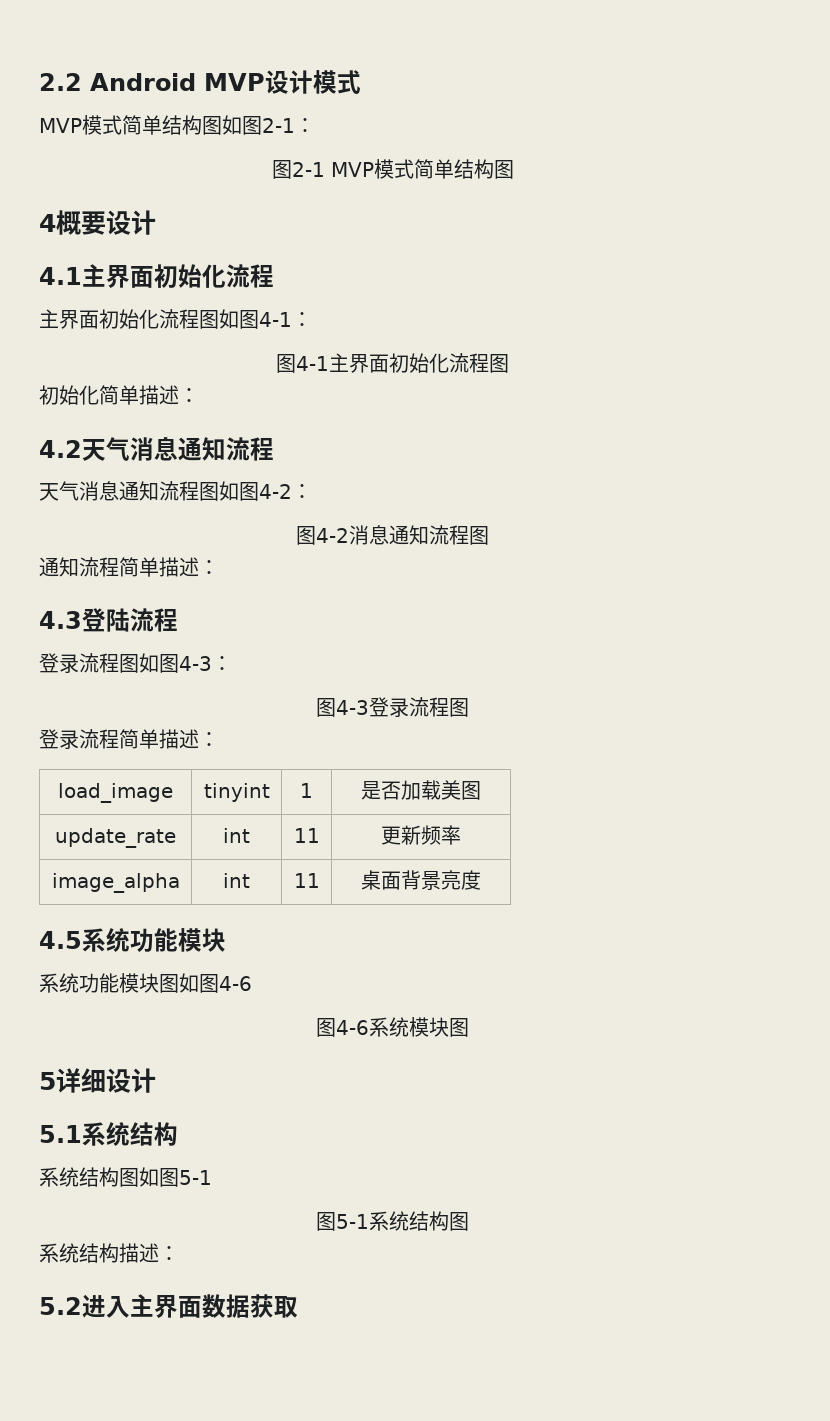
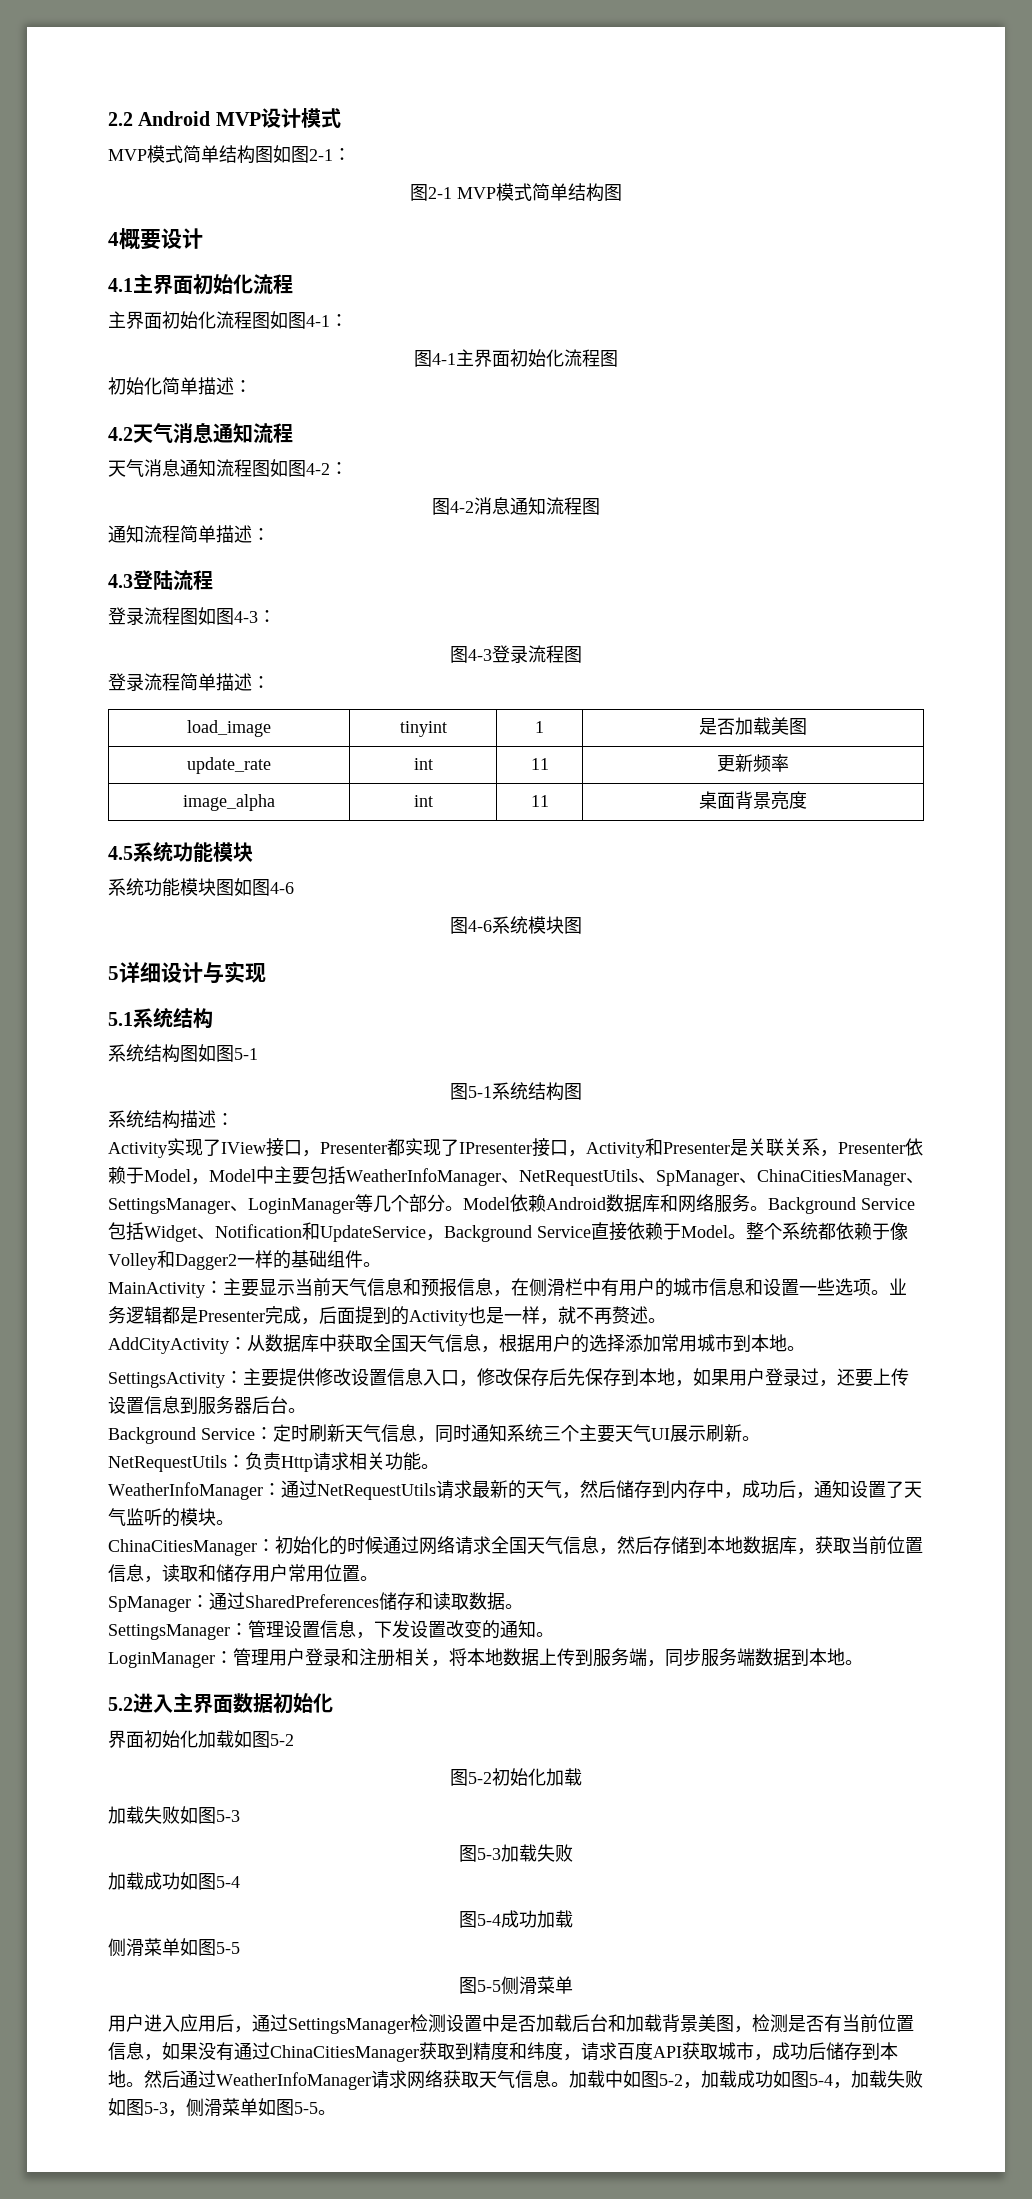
(156, 1080) none -> [203,961,266,984] 与实现
(179, 1253) none -> [108,1138,923,1158] [108,1166,924,1186] [108,1194,915,1214] [108,1222,908,1242] [108,1250,381,1270] [108,1278,907,1298] [108,1306,666,1326] [108,1334,805,1354] [108,1368,909,1388] [108,1396,306,1415] [108,1424,760,1444] [108,1452,439,1472] [108,1480,922,1500] [108,1508,234,1527] [108,1536,923,1556] [108,1564,378,1583] [108,1592,523,1612] [108,1620,554,1640] [108,1648,863,1668] // Activity实现了IView接口，Presenter都实现了IPresenter接口，Activity和Presenter是关联关系，Presenter依赖于Model，Model中主要包括WeatherInfoManager、NetRequestUtils、SpManager、ChinaCitiesManager、SettingsManager、LoginManager等几个部分。Model依赖Android数据库和网络服务。Background Service包括Widget、Notification和UpdateService，Background Service直接依赖于Model。整个系统都依赖于像Volley和Dagger2一样的基础组件。 // MainActivity：主要显示当前天气信息和预报信息，在侧滑栏中有用户的城市信息和设置一些选项。业务逻辑都是Presenter完成，后面提到的Activity也是一样，就不再赘述。 // AddCityActivity：从数据库中获取全国天气信息，根据用户的选择添加常用城市到本地。 // SettingsActivity：主要提供修改设置信息入口，修改保存后先保存到本地，如果用户登录过，还要上传设置信息到服务器后台。 // Background Service：定时刷新天气信息，同时通知系统三个主要天气UI展示刷新。 // NetRequestUtils：负责Http请求相关功能。 // WeatherInfoManager：通过NetRequestUtils请求最新的天气，然后储存到内存中，成功后，通知设置了天气监听的模块。 // ChinaCitiesManager：初始化的时候通过网络请求全国天气信息，然后存储到本地数据库，获取当前位置信息，读取和储存用户常用位置。 // SpManager：通过SharedPreferences储存和读取数据。 // SettingsManager：管理设置信息，下发设置改变的通知。 // LoginManager：管理用户登录和注册相关，将本地数据上传到服务端，同步服务端数据到本地。
[250,1294,298,1318] 获取 -> [273,1693,333,1714] [108,1730,294,1748] [450,1768,582,1786] [108,1806,240,1824] [459,1844,573,1862] [108,1872,240,1890] [459,1910,573,1928] [108,1938,240,1957] [459,1976,573,1995] [108,2014,914,2034] [108,2042,898,2062] [108,2070,923,2090] [108,2098,336,2117] 初始化 // 界面初始化加载如图5-2 // 图5-2初始化加载 // 加载失败如图5-3 // 图5-3加载失败 // 加载成功如图5-4 // 图5-4成功加载 // 侧滑菜单如图5-5 // 图5-5侧滑菜单 // 用户进入应用后，通过SettingsManager检测设置中是否加载后台和加载背景美图，检测是否有当前位置信息，如果没有通过ChinaCitiesManager获取到精度和纬度，请求百度API获取城市，成功后储存到本地。然后通过WeatherInfoManager请求网络获取天气信息。加载中如图5-2，加载成功如图5-4，加载失败如图5-3，侧滑菜单如图5-5。

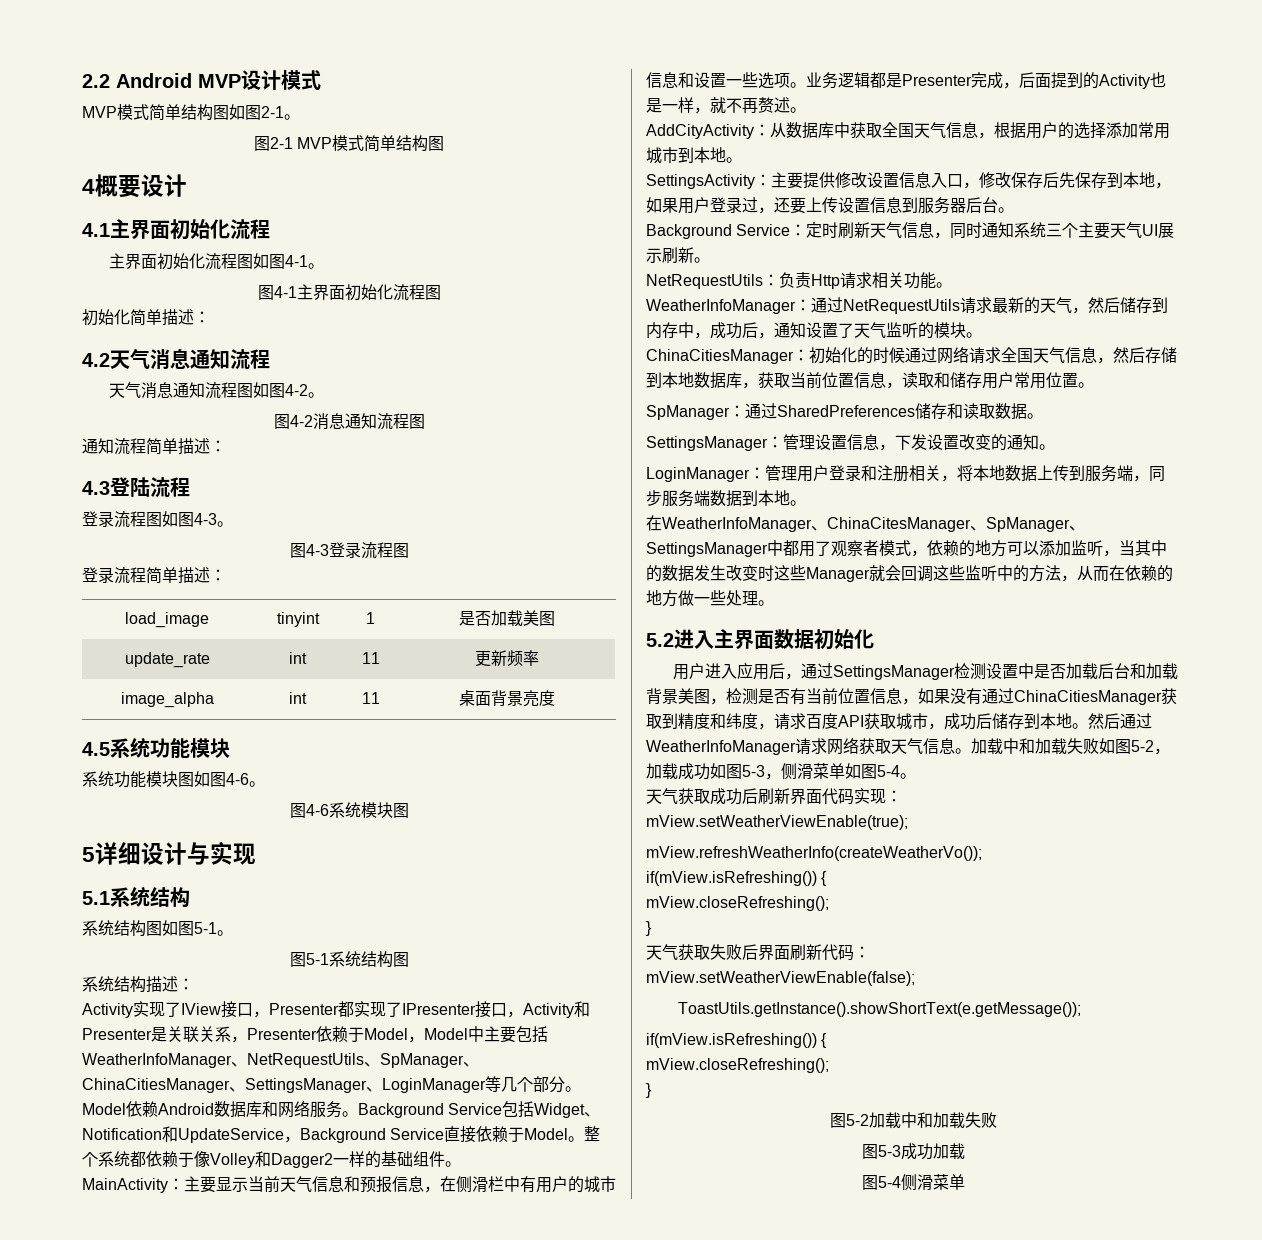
[333,148,351,161] ： -> [284,114,300,120] 。
[330,314,348,327] ： -> [307,263,324,269] 。
[330,462,348,475] ： -> [307,392,324,398] 。
[258,610,276,623] ： -> [217,521,233,527] 。
(294, 888) none -> [249,781,265,787] 。
(258, 1054) none -> [217,930,233,936] 。
(863, 1662) none -> [646,515,1085,532] [646,540,1167,557] [646,565,1173,582] [646,590,774,607] // 在WeatherInfoManager、ChinaCitesManager、SpManager、SettingsManager中都用了观察者模式，依赖的地方可以添加监听，当其中的数据发生改变时这些Manager就会回调这些监听中的方法，从而在依赖的地方做一些处理。
[108,1730,294,1748] [450,1768,582,1786] [108,1806,240,1824] [459,1844,573,1862] [108,1872,240,1890] [459,1910,573,1928] [108,1938,240,1957] [459,1976,573,1995] // 界面初始化加载如图5-2 // 图5-2初始化加载 // 加载失败如图5-3 // 图5-3加载失败 // 加载成功如图5-4 // 图5-4成功加载 // 侧滑菜单如图5-5 // 图5-5侧滑菜单 -> (874, 639) none
(623, 2079) none -> [1019,738,1099,755] 和加载失败
[809,2070,923,2089] [108,2098,144,2116] 5-4，加载失败如图 -> (742, 771) none
[294,2102,336,2115] 5-5。 -> [877,765,916,779] [646,788,902,805] [646,815,908,830] [646,846,982,861] [646,871,828,886] [646,896,829,911] [646,921,652,936] [646,944,870,961] [646,971,915,986] [677,1002,1081,1017] [646,1033,828,1048] [646,1058,829,1073] [646,1083,652,1098] [829,1112,997,1129] [861,1143,965,1160] [861,1174,965,1191] 5-4。 // 天气获取成功后刷新界面代码实现： // mView.setWeatherViewEnable(true); // mView.refreshWeatherInfo(createWeatherVo()); // if(mView.isRefreshing()) { // mView.closeRefreshing(); // } // 天气获取失败后界面刷新代码： // mView.setWeatherViewEnable(false); // ToastUtils.getInstance().showShortText(e.getMessage()); // if(mView.isRefreshing()) { // mView.closeRefreshing(); // } // 图5-2加载中和加载失败 // 图5-3成功加载 // 图5-4侧滑菜单

